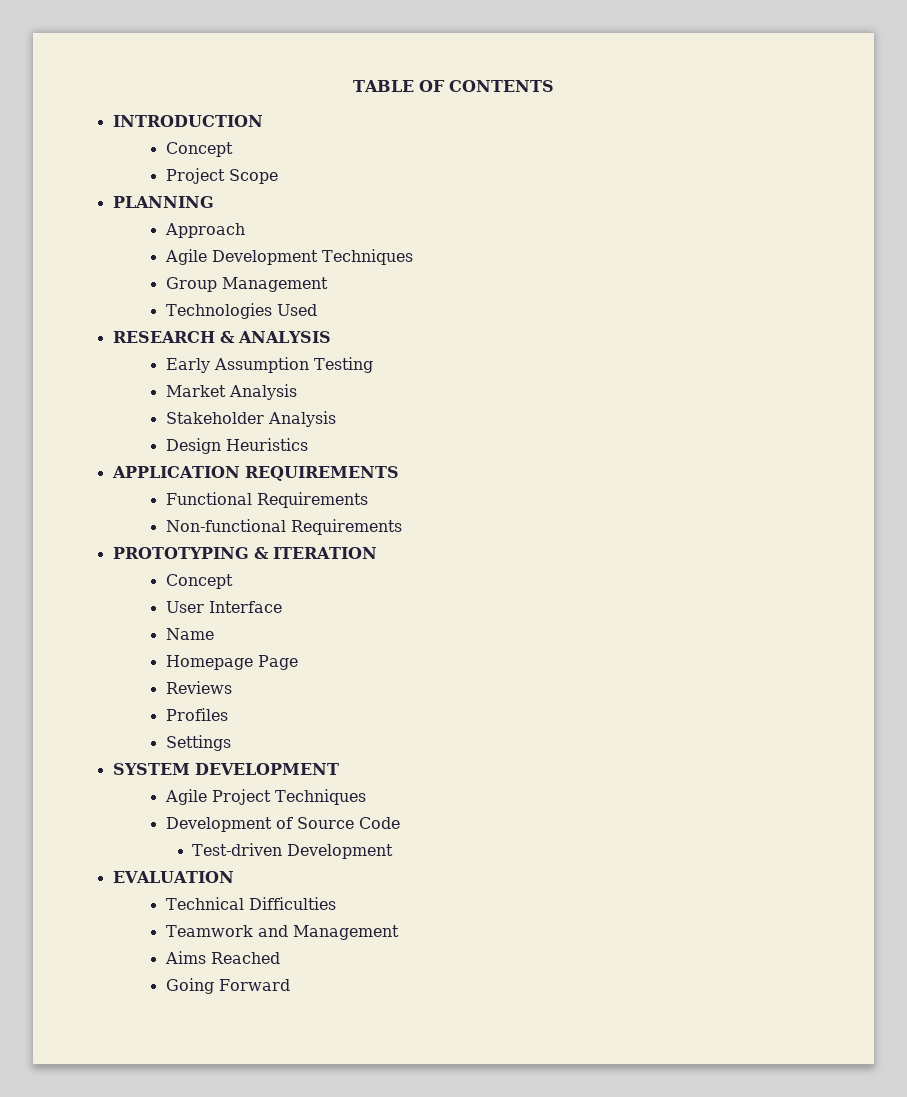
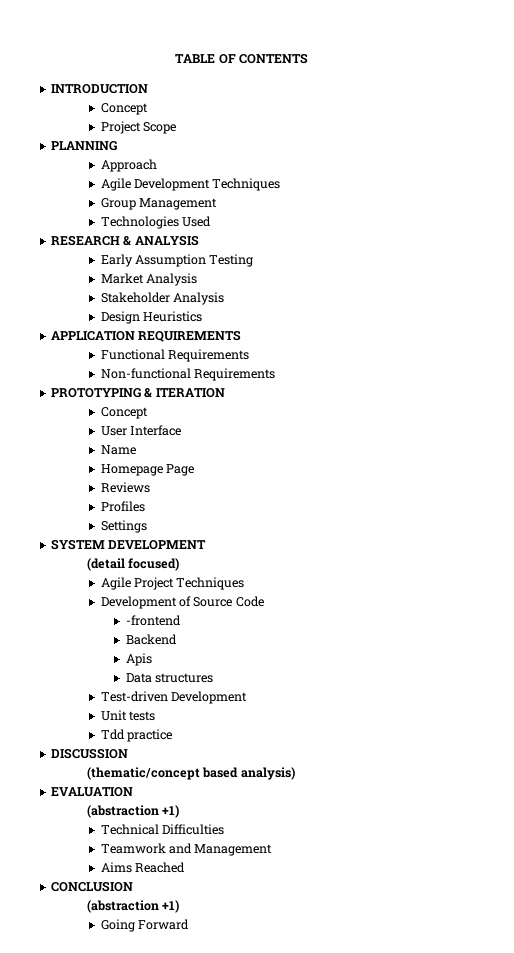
(339, 769) none -> [86,558,180,571] // (detail focused)
[192,843,394,859] Test-driven Development -> [125,615,181,626] [125,634,177,645] [125,653,152,666] [125,673,213,683] [100,691,248,704] [100,710,156,721] [100,729,173,742] [50,748,128,759] [86,767,295,780] -frontend // Backend // Apis // Data structures // Test-driven Development // Unit tests // Tdd practice // DISCUSSION // (thematic/concept based analysis)
(234, 877) none -> [86,805,180,818] // (abstraction +1)
(280, 958) none -> [50,881,133,892] [86,900,180,913] // CONCLUSION // (abstraction +1)

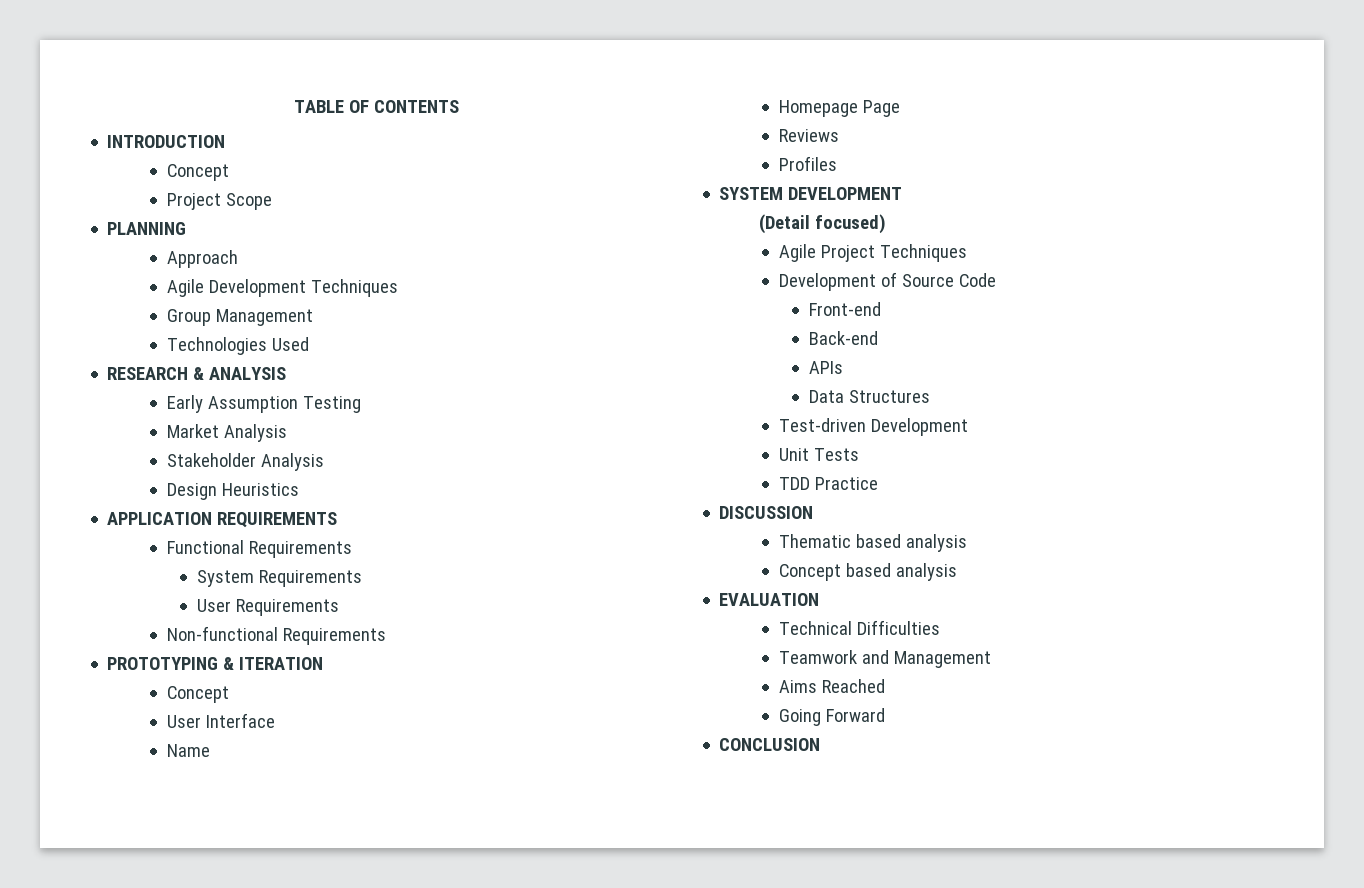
(250, 355) none -> [196,570,362,587] [196,599,339,616] // System Requirements // User Requirements
[100,520,147,533] // Settings -> (838, 163) none
[86,558,125,571] (detail -> [758,214,810,234] (Detail
[125,615,181,626] [125,634,177,645] [125,653,152,666] -frontend // Backend // Apis -> [808,302,881,316] [808,331,878,345] [808,361,843,374] Front-end // Back-end // APIs
[154,673,213,683] structures -> [848,390,930,403] Structures
[129,711,156,721] [100,729,173,742] [50,748,128,759] [86,767,295,780] tests // Tdd practice // DISCUSSION // (thematic/concept based analysis) -> [814,448,860,461] [779,477,879,490] [719,506,814,519] [779,534,968,552] [779,563,958,581] Tests // TDD Practice // DISCUSSION // Thematic based analysis // Concept based analysis
[86,805,180,818] // (abstraction +1) -> (820, 599) none
[50,881,133,892] [86,900,180,913] // CONCLUSION // (abstraction +1) -> (886, 686) none
(190, 924) none -> [719,738,821,751] // CONCLUSION

